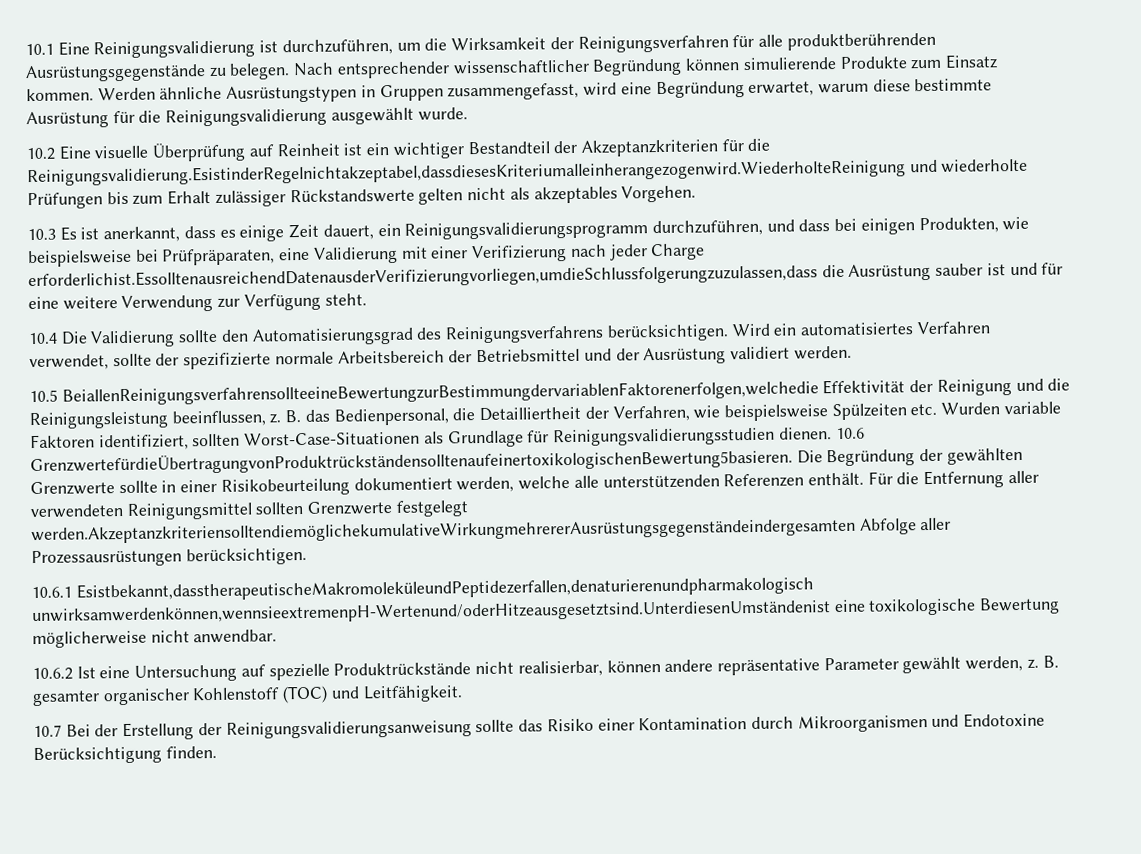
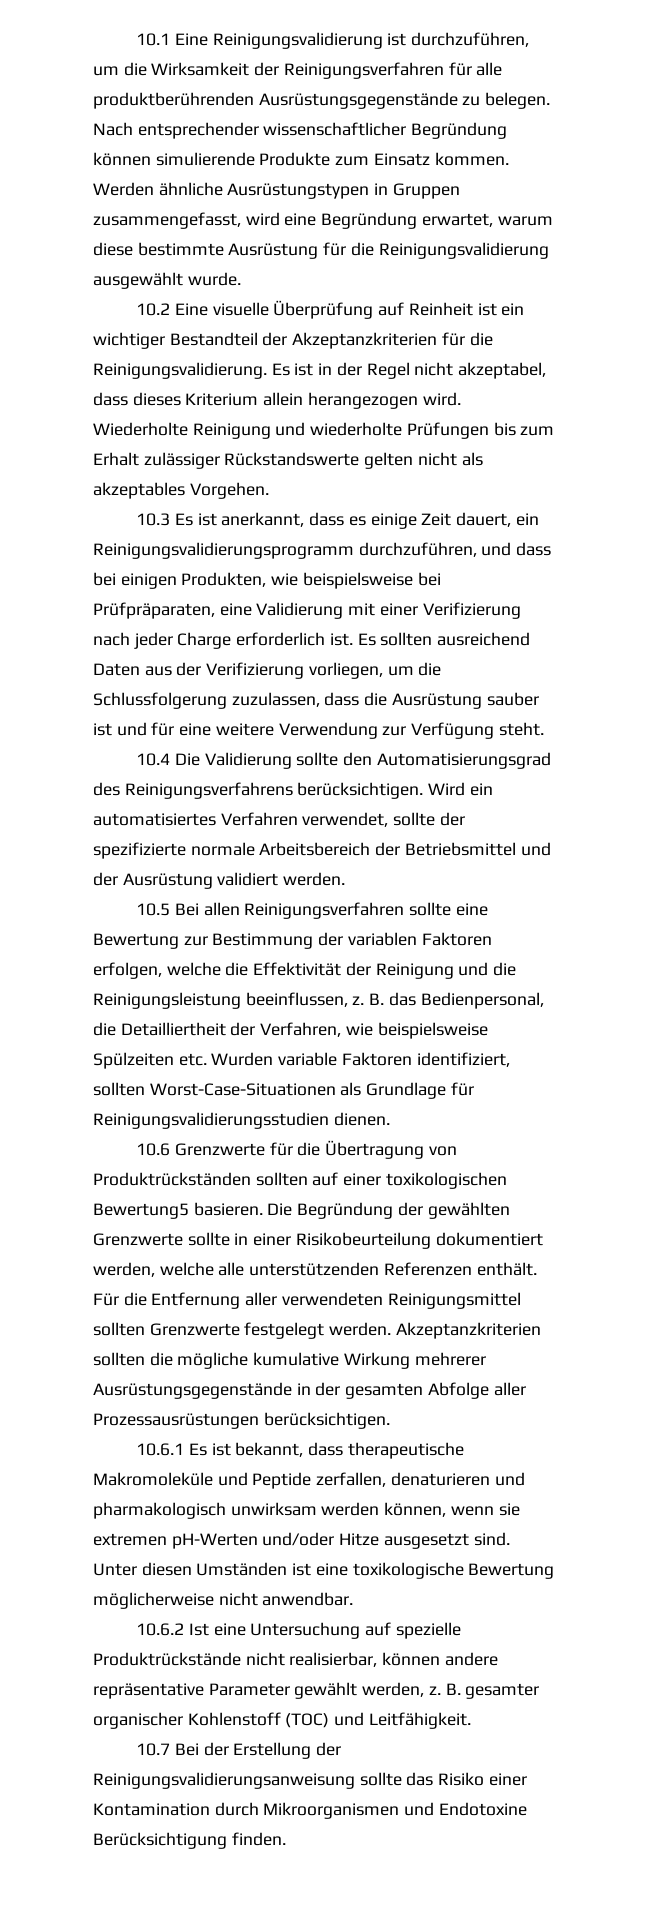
[27,159,906,187] Reinigungsvalidierung.EsistinderRegelnichtakzeptabel,dassdiesesKriteriumalleinherangezogenwird.WiederholteReinigung -> [93,362,547,379] [93,392,461,409] [93,422,271,439] Reinigungsvalidierung. Es ist in der Regel nicht akzeptabel, dass dieses Kriterium allein herangezogen wird. Wiederholte Reinigung
[28,264,818,291] erforderlichist.EssolltenausreichendDatenausderVerifizierungvorliegen,umdieSchlussfolgerungzuzulassen,dass -> [236,632,531,646] [93,662,442,679] [93,692,360,709] erforderlich ist. Es sollten ausreichend Daten aus der Verifizierung vorliegen, um die Schlussfolgerung zuzulassen, dass
[61,380,819,406] BeiallenReinigungsverfahrensollteeineBewertungzurBestimmungdervariablenFaktorenerfolgen,welchedie -> [175,902,488,919] [93,932,492,949] [93,962,249,979] Bei allen Reinigungsverfahren sollte eine Bewertung zur Bestimmung der variablen Faktoren erfolgen, welche die
[835,427,865,440] [30,448,793,476] 10.6 GrenzwertefürdieÜbertragungvonProduktrückständensolltenaufeinertoxikologischenBewertung5basieren. -> [136,1140,457,1159] [93,1172,507,1189] [93,1202,263,1219] // 10.6 Grenzwerte für die Übertragung von Produktrückständen sollten auf einer toxikologischen Bewertung5 basieren.
[31,518,856,545] werden.AkzeptanzkriteriensolltendiemöglichekumulativeWirkungmehrererAusrüstungsgegenständeindergesamten -> [329,1322,541,1339] [93,1352,486,1369] [93,1382,424,1399] werden. Akzeptanzkriterien sollten die mögliche kumulative Wirkung mehrerer Ausrüstungsgegenstände in der gesamten
[75,576,814,602] [31,600,831,626] Esistbekannt,dasstherapeutischeMakromoleküleundPeptidezerfallen,denaturierenundpharmakologisch unwirksamwerdenkönnen,wennsieextremenpH-Wertenund/oderHitzeausgesetztsind.UnterdiesenUmständenist -> [189,1442,464,1459] [93,1472,525,1489] [93,1502,520,1519] [93,1532,510,1549] [93,1562,312,1576] Es ist bekannt, dass therapeutische Makromoleküle und Peptide zerfallen, denaturieren und pharmakologisch unwirksam werden können, wenn sie extremen pH-Werten und/oder Hitze ausgesetzt sind. Unter diesen Umständen ist

